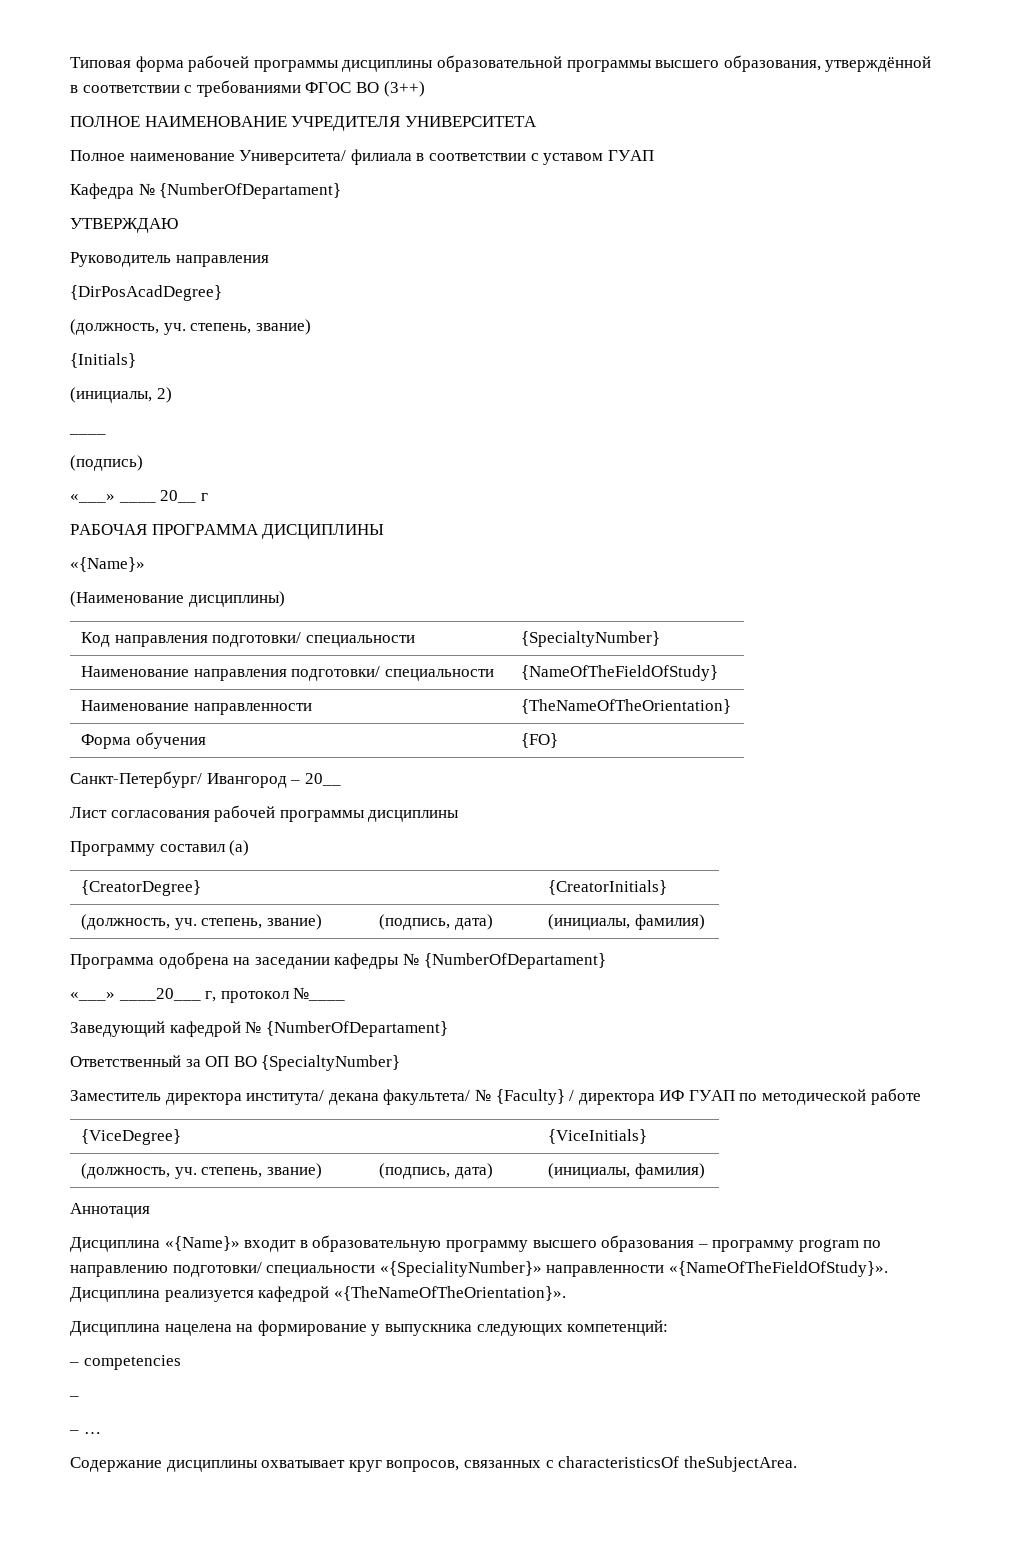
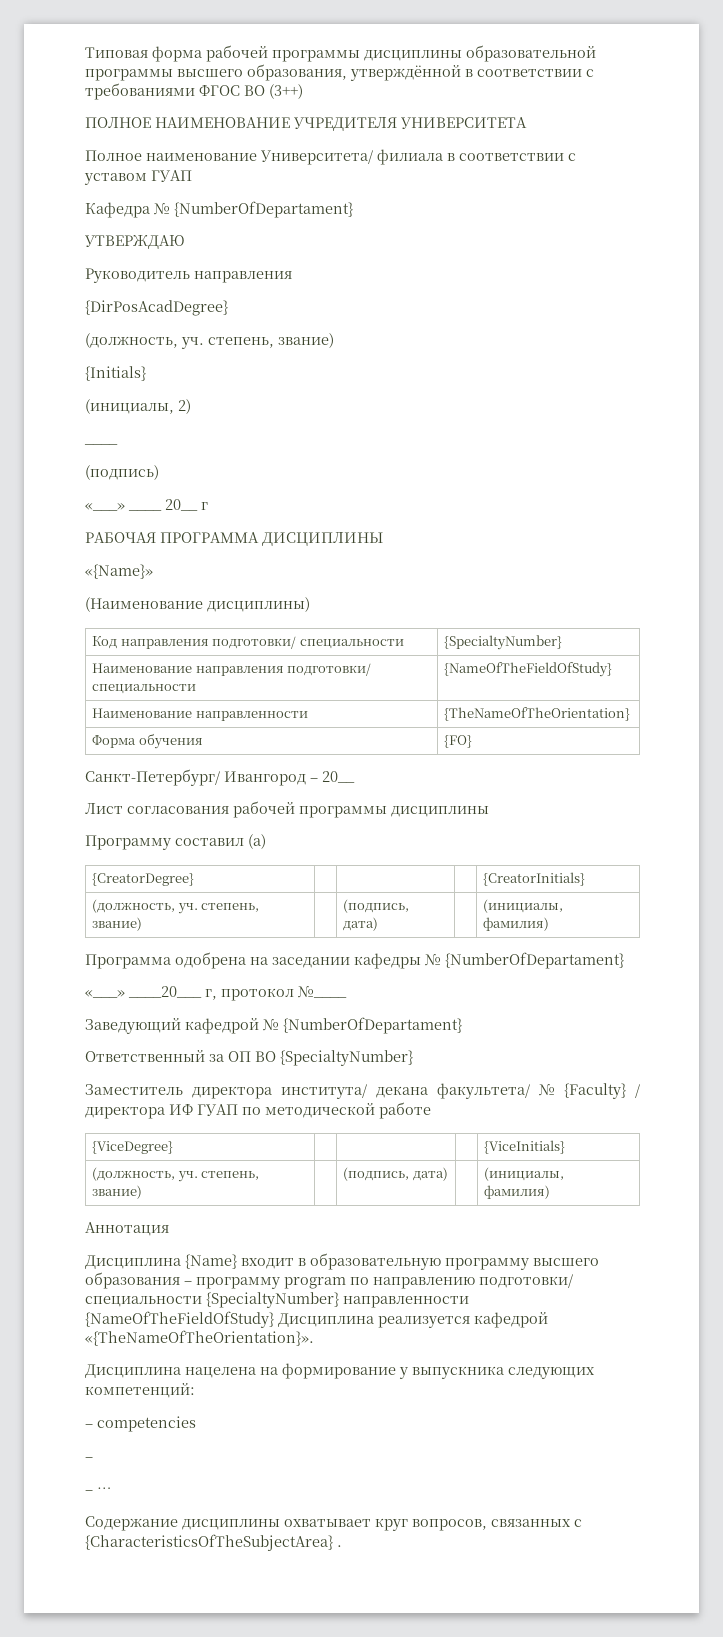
[164,1236,240,1251] «{Name}» -> [185,1254,237,1269] {Name}
[379,1261,888,1277] «{SpecialityNumber}» направленности «{NameOfTheFieldOfStudy}». -> [206,1292,469,1308] [85,1311,274,1328] {SpecialtyNumber} направленности {NameOfTheFieldOfStudy}
[558,1456,797,1472] characteristicsOf theSubjectArea. -> [85,1534,342,1551] {CharacteristicsOfTheSubjectArea} .

